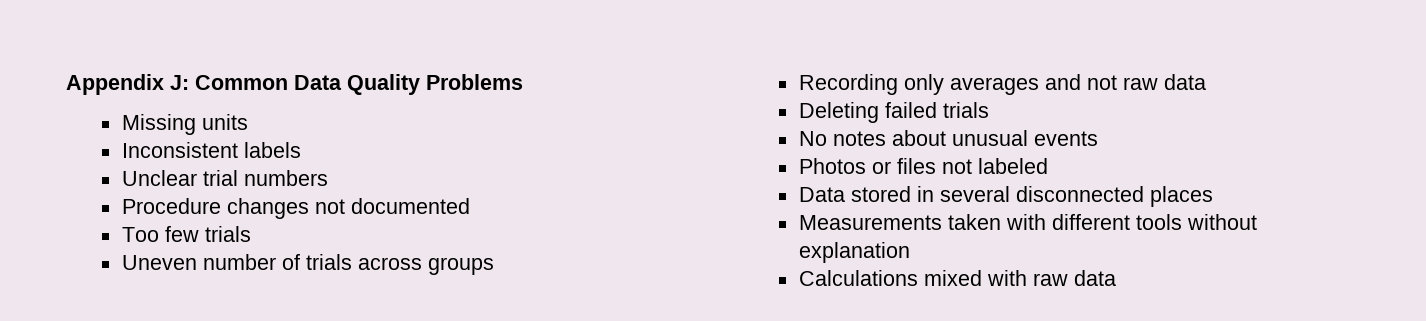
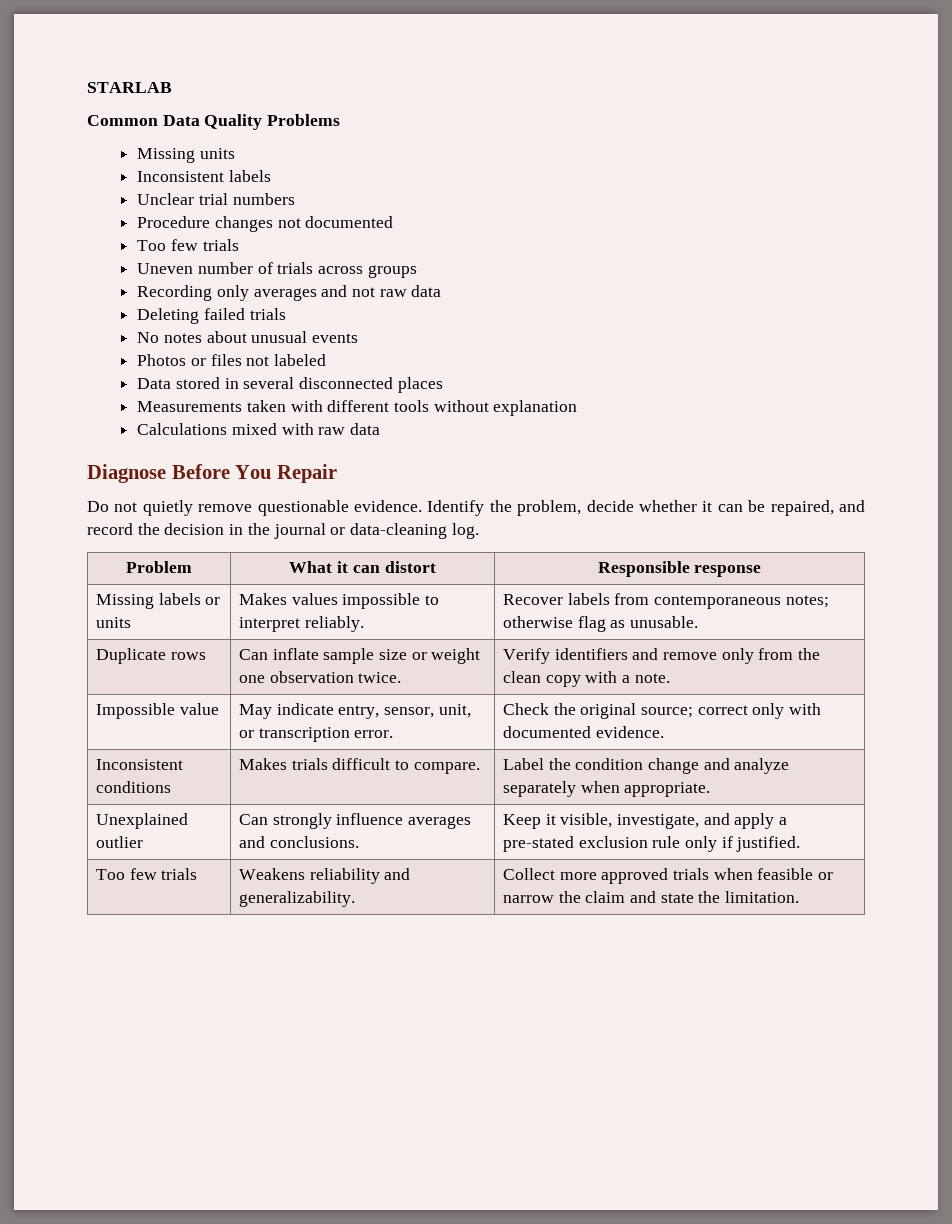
[66,74,189,95] Appendix J: -> [87,82,172,93] STARLAB //
(1116, 278) none -> [87,464,337,483] [87,500,865,516] [87,523,479,539] [126,561,192,573] [289,561,436,573] [597,561,762,577] [95,593,221,609] [95,617,131,628] [238,593,439,609] [238,616,364,632] [502,593,829,609] [502,616,698,632] [95,648,206,664] [238,648,481,664] [238,671,402,683] [502,648,821,664] [502,671,670,687] [95,703,219,719] [238,703,471,719] [238,727,394,742] [502,703,822,719] [502,726,664,738] [95,759,183,770] [95,781,171,793] [238,758,480,774] [502,758,790,774] [502,781,711,797] [95,813,188,829] [95,836,143,848] [238,813,471,829] [238,836,359,848] [502,813,788,829] [502,836,801,852] [95,868,198,880] [238,868,411,884] [238,891,355,907] [502,868,834,884] [502,891,800,903] // Diagnose Before You Repair // Do not quietly remove questionable evidence. Identify the problem, decide whether it can be repaired, and record the decision in the journal or data-cleaning log. // Problem | What it can distort | Responsible response // Missing labels or units | Makes values impossible to interpret reliably. | Recover labels from contemporaneous notes; otherwise flag as unusable. // Duplicate rows | Can inflate sample size or weight one observation twice. | Verify identifiers and remove only from the clean copy with a note. // Impossible value | May indicate entry, sensor, unit, or transcription error. | Check the original source; correct only with documented evidence. // Inconsistent conditions | Makes trials difficult to compare. | Label the condition change and analyze separately when appropriate. // Unexplained outlier | Can strongly influence averages and conclusions. | Keep it visible, investigate, and apply a pre-stated exclusion rule only if justified. // Too few trials | Weakens reliability and generalizability. | Collect more approved trials when feasible or narrow the claim and state the limitation.

